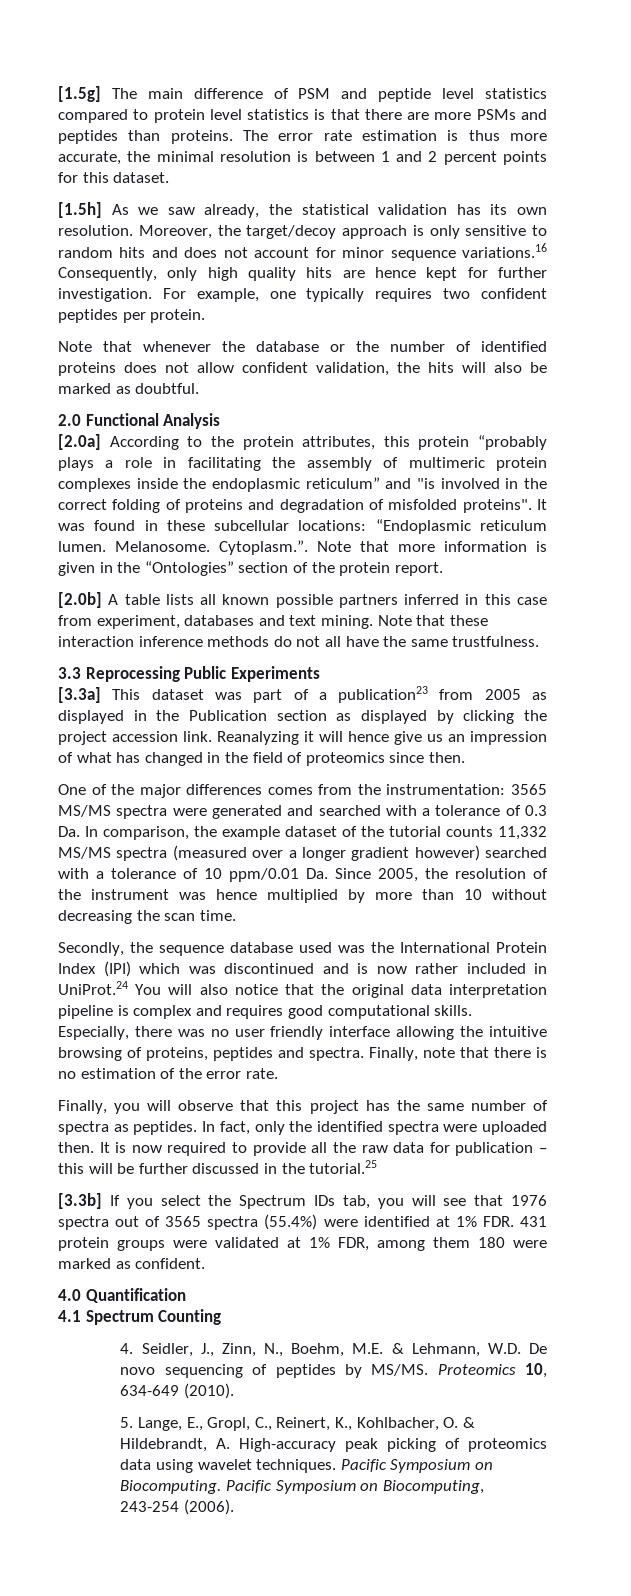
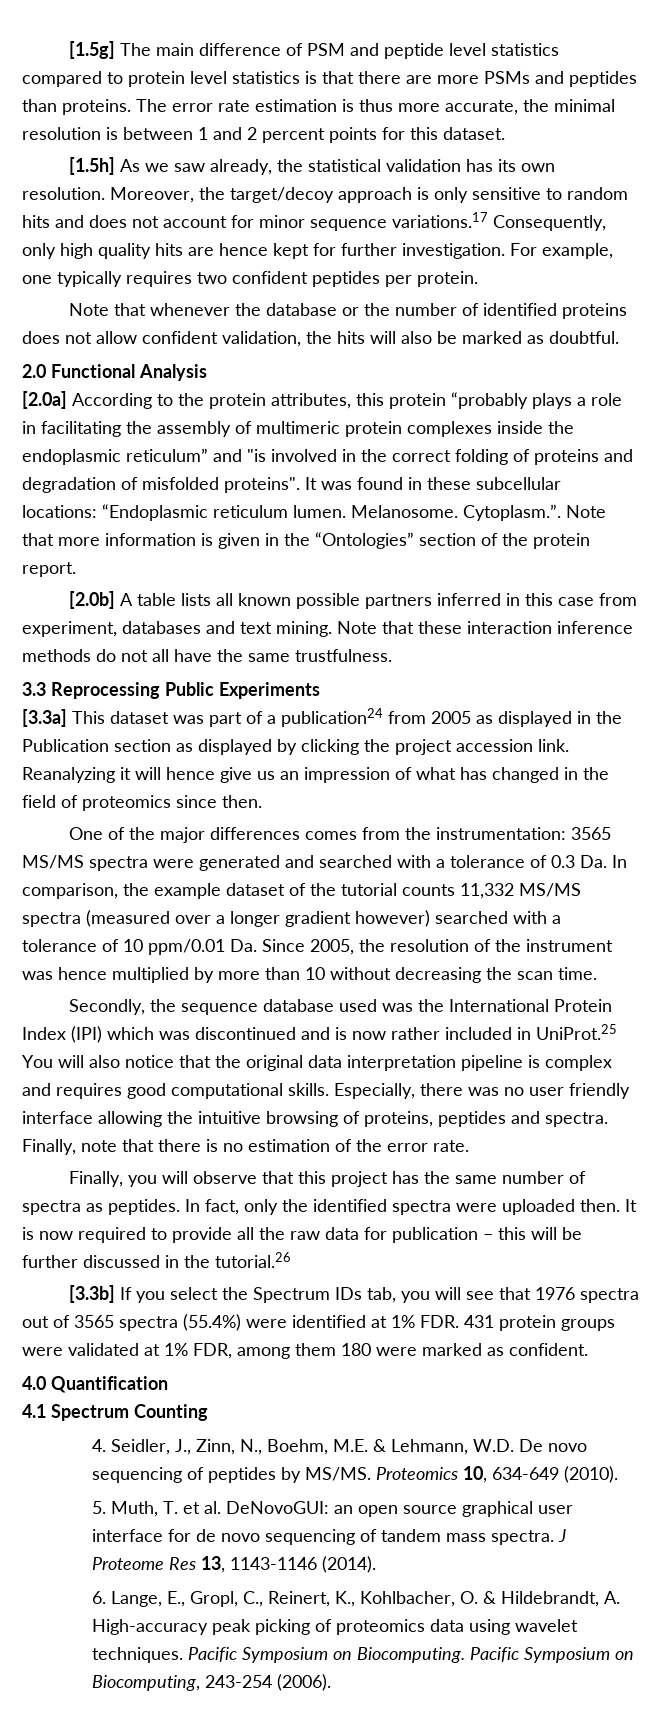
[462,243,547,258] variations.16 -> [392,212,488,228] variations.17
[338,686,429,703] publication23 -> [281,708,383,727] publication24
[58,981,128,995] UniProt.24 -> [536,1024,617,1040] UniProt.25
[309,1160,378,1174] tutorial.25 -> [215,1252,291,1268] tutorial.26
(134, 1422) none -> [110,1501,573,1517] [91,1529,566,1545] [91,1556,376,1573] [91,1591,106,1604] Muth, T. et al. DeNovoGUI: an open source graphical user interface for de novo sequencing of tandem mass spectra. J Proteome Res 13, 1143-1146 (2014). // 6.

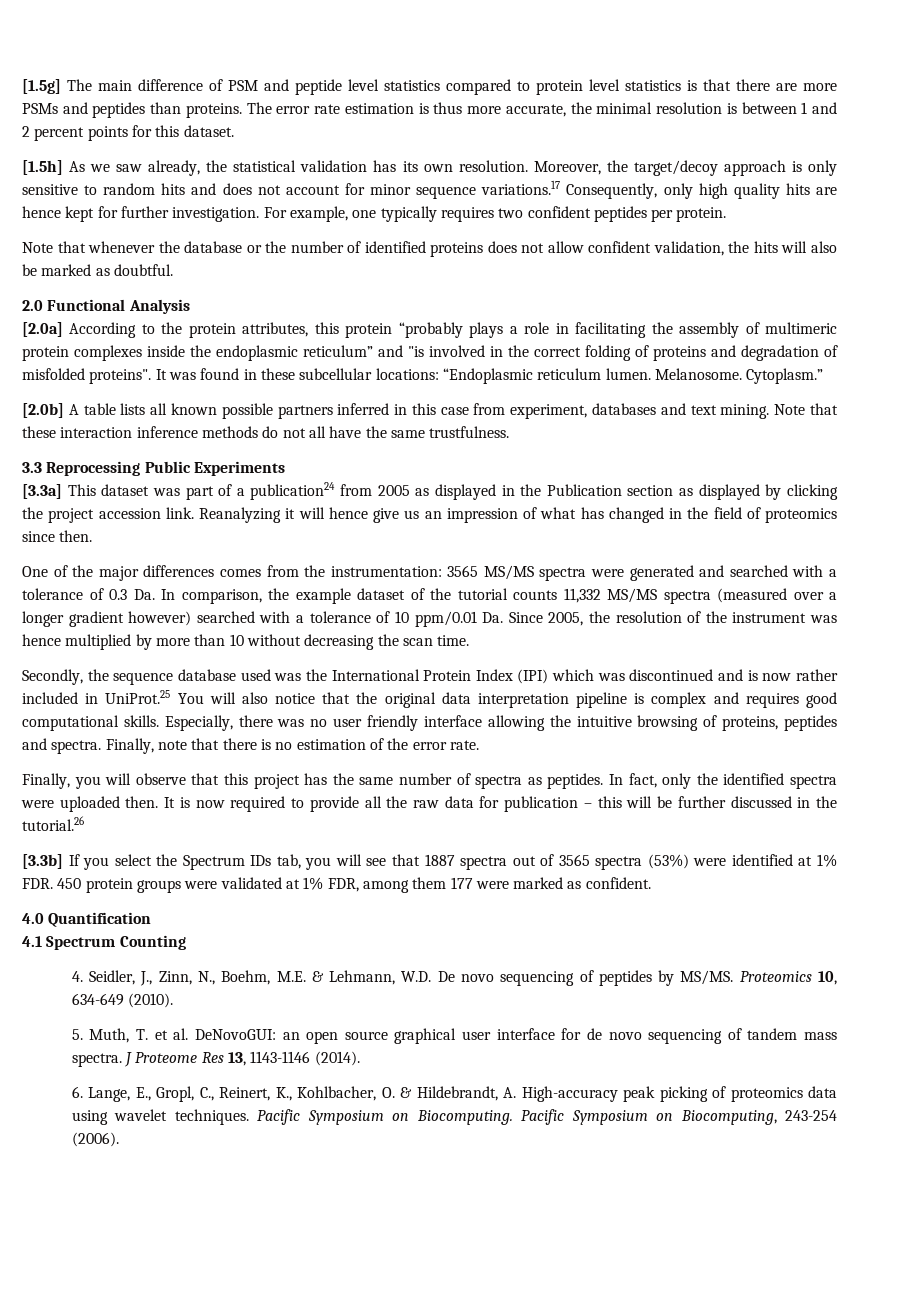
[463,504,606,521] [22,532,590,549] [22,562,76,577] Cytoplasm.”. Note that more information is given in the “Ontologies” section of the protein report. -> [746,368,824,384] Cytoplasm.”
[534,1287,575,1300] 1976 -> [424,854,455,866] 1887
[183,1314,241,1331] (55.4%) -> [647,854,689,869] (53%)
[464,1315,494,1328] 431 -> [57,878,82,889] 450
[341,1343,371,1356] 180 -> [450,877,473,889] 177

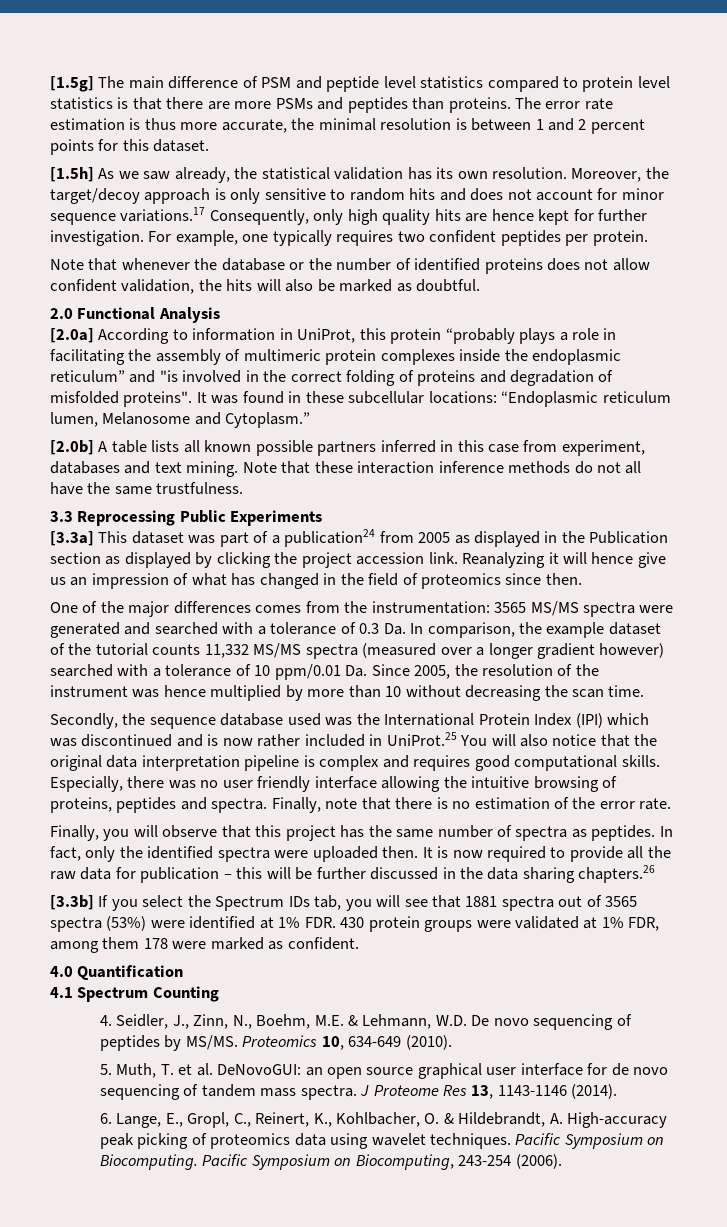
[161,322,309,338] the protein attributes, -> [192,328,356,343] information in UniProt,
[605,368,742,380] lumen. Melanosome. -> [50,412,221,427] lumen, Melanosome and
[22,816,84,831] tutorial.26 -> [487,865,656,883] data sharing chapters.26
[424,854,455,866] 1887 -> [465,896,498,907] 1881
[57,878,82,889] 450 -> [340,917,365,928] 430
[450,877,473,889] 177 -> [143,938,168,949] 178

